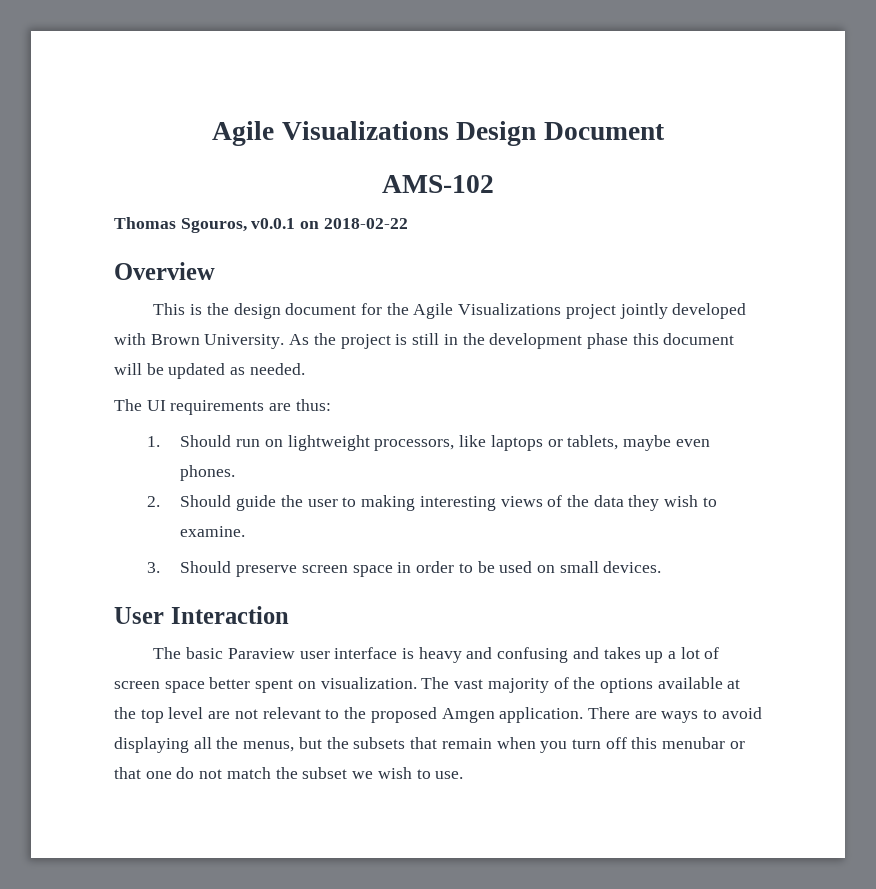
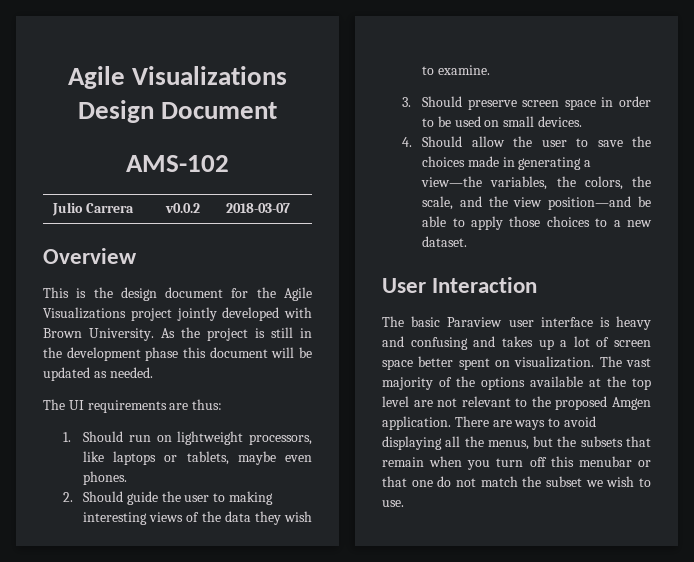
[114,217,408,233] // Thomas Sgouros, v0.0.1 on 2018-02-22 -> [51,202,134,216] [164,203,200,213] [225,203,290,213] // Julio Carrera | v0.0.2 | 2018-03-07
(662, 567) none -> [402,136,651,147] [422,156,592,170] [421,176,651,190] [422,196,651,210] [422,216,652,230] [422,236,468,247] // 4. Should allow the user to save the choices made in generating a view—the variables, the colors, the scale, and the view position—and be able to apply those choices to a new dataset.

